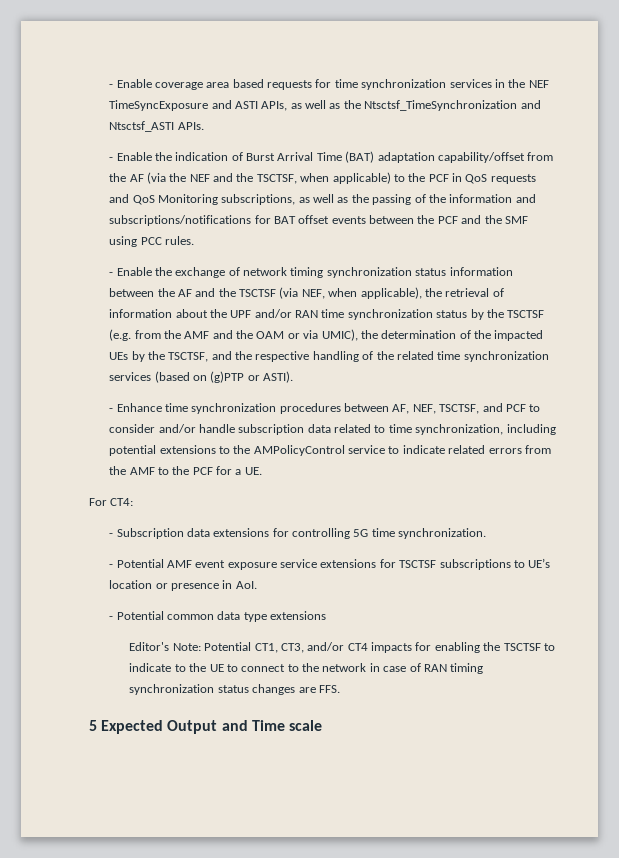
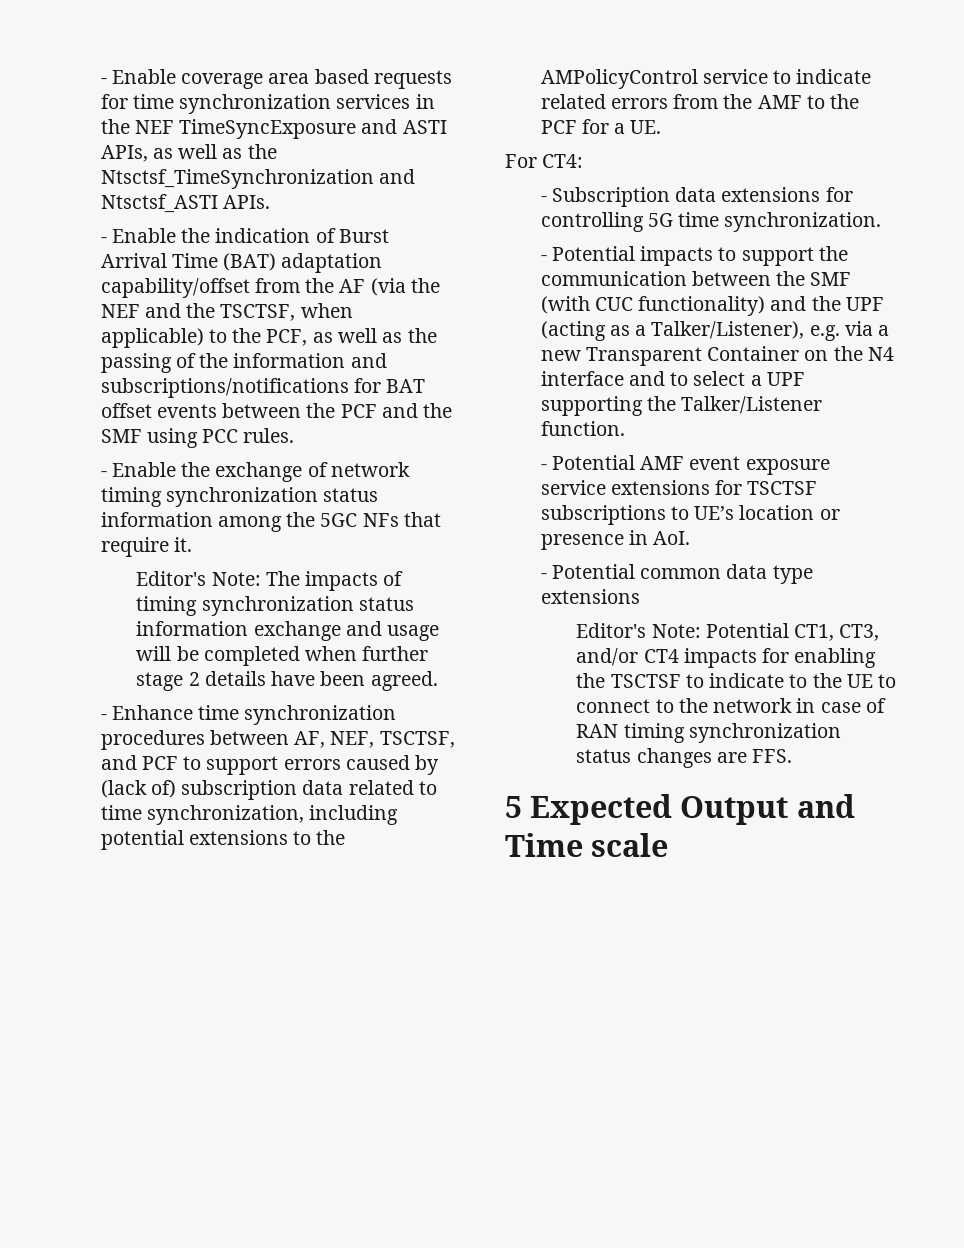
[428,173,536,184] [109,194,296,205] PCF in QoS requests and QoS Monitoring subscriptions, -> [266,329,308,346] PCF,
[109,287,504,299] [109,309,545,320] [109,329,544,341] [109,351,549,362] [109,371,294,383] between the AF and the TSCTSF (via NEF, when applicable), the retrieval of information about the UPF and/or RAN time synchronization status by the TSCTSF (e.g. from the AMF and the OAM or via UMIC), the determination of the impacted UEs by the TSCTSF, and the respective handling of the related time synchronization services (based on (g)PTP or ASTI). -> [217,512,442,532] [100,537,192,557] [136,571,404,591] [136,596,414,616] [136,621,440,641] [136,646,429,666] [136,671,438,691] among the 5GC NFs that require it. // Editor's Note: The impacts of timing synchronization status information exchange and usage will be completed when further stage 2 details have been agreed.
[109,424,235,433] consider and/or handle -> [206,755,440,775] [100,780,176,798] support errors caused by (lack of)
(487, 533) none -> [540,246,849,266] [540,271,852,286] [540,296,885,316] [540,321,890,341] [540,346,895,366] [540,371,806,386] [540,396,823,416] [540,421,625,436] // - Potential impacts to support the communication between the SMF (with CUC functionality) and the UPF (acting as a Talker/Listener), e.g. via a new Transparent Container on the N4 interface and to select a UPF supporting the Talker/Listener function.

